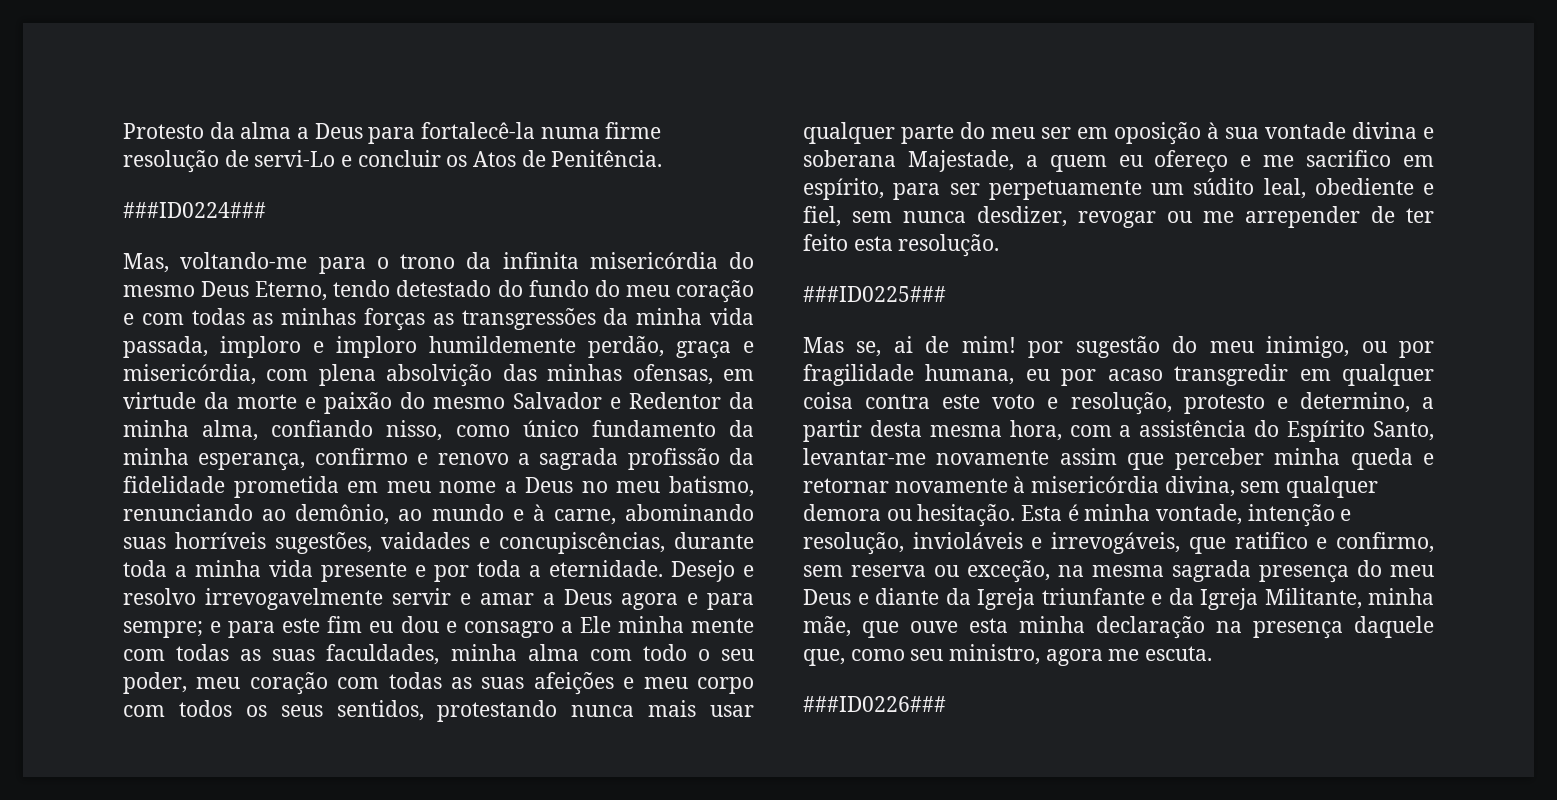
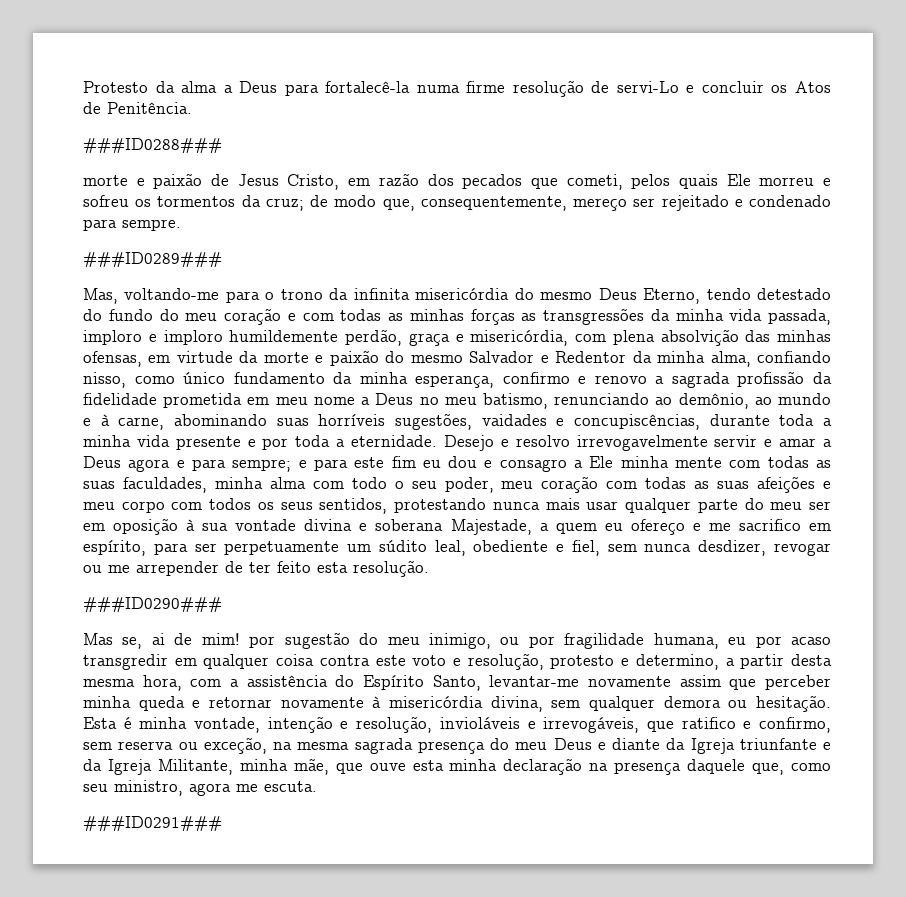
[123,202,266,218] ###ID0224### -> [83,138,222,153] [83,173,831,190] [83,195,832,211] [83,219,181,231] [83,252,222,267] ###ID0288### // morte e paixão de Jesus Cristo, em razão dos pecados que cometi, pelos quais Ele morreu e sofreu os tormentos da cruz; de modo que, consequentemente, mereço ser rejeitado e condenado para sempre. // ###ID0289###
[803,286,946,302] ###ID0225### -> [83,597,222,612] ###ID0290###
[803,696,946,712] ###ID0226### -> [83,816,222,831] ###ID0291###

